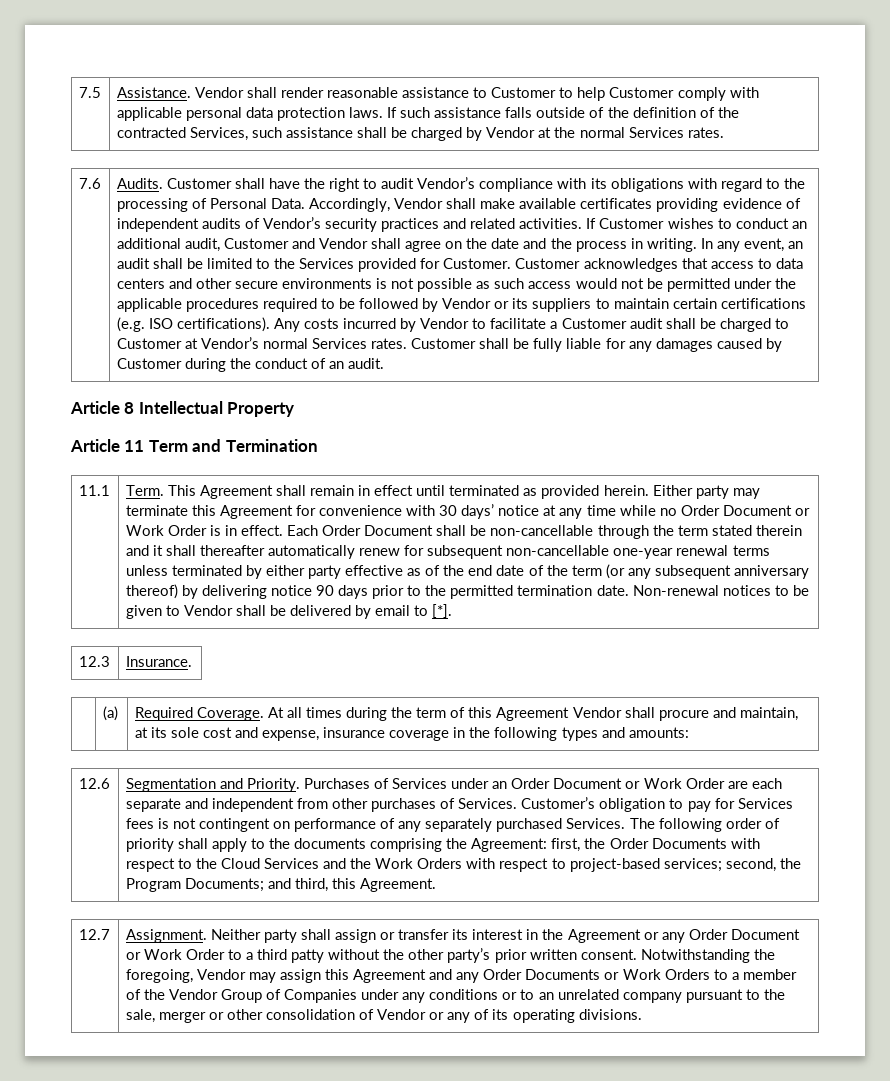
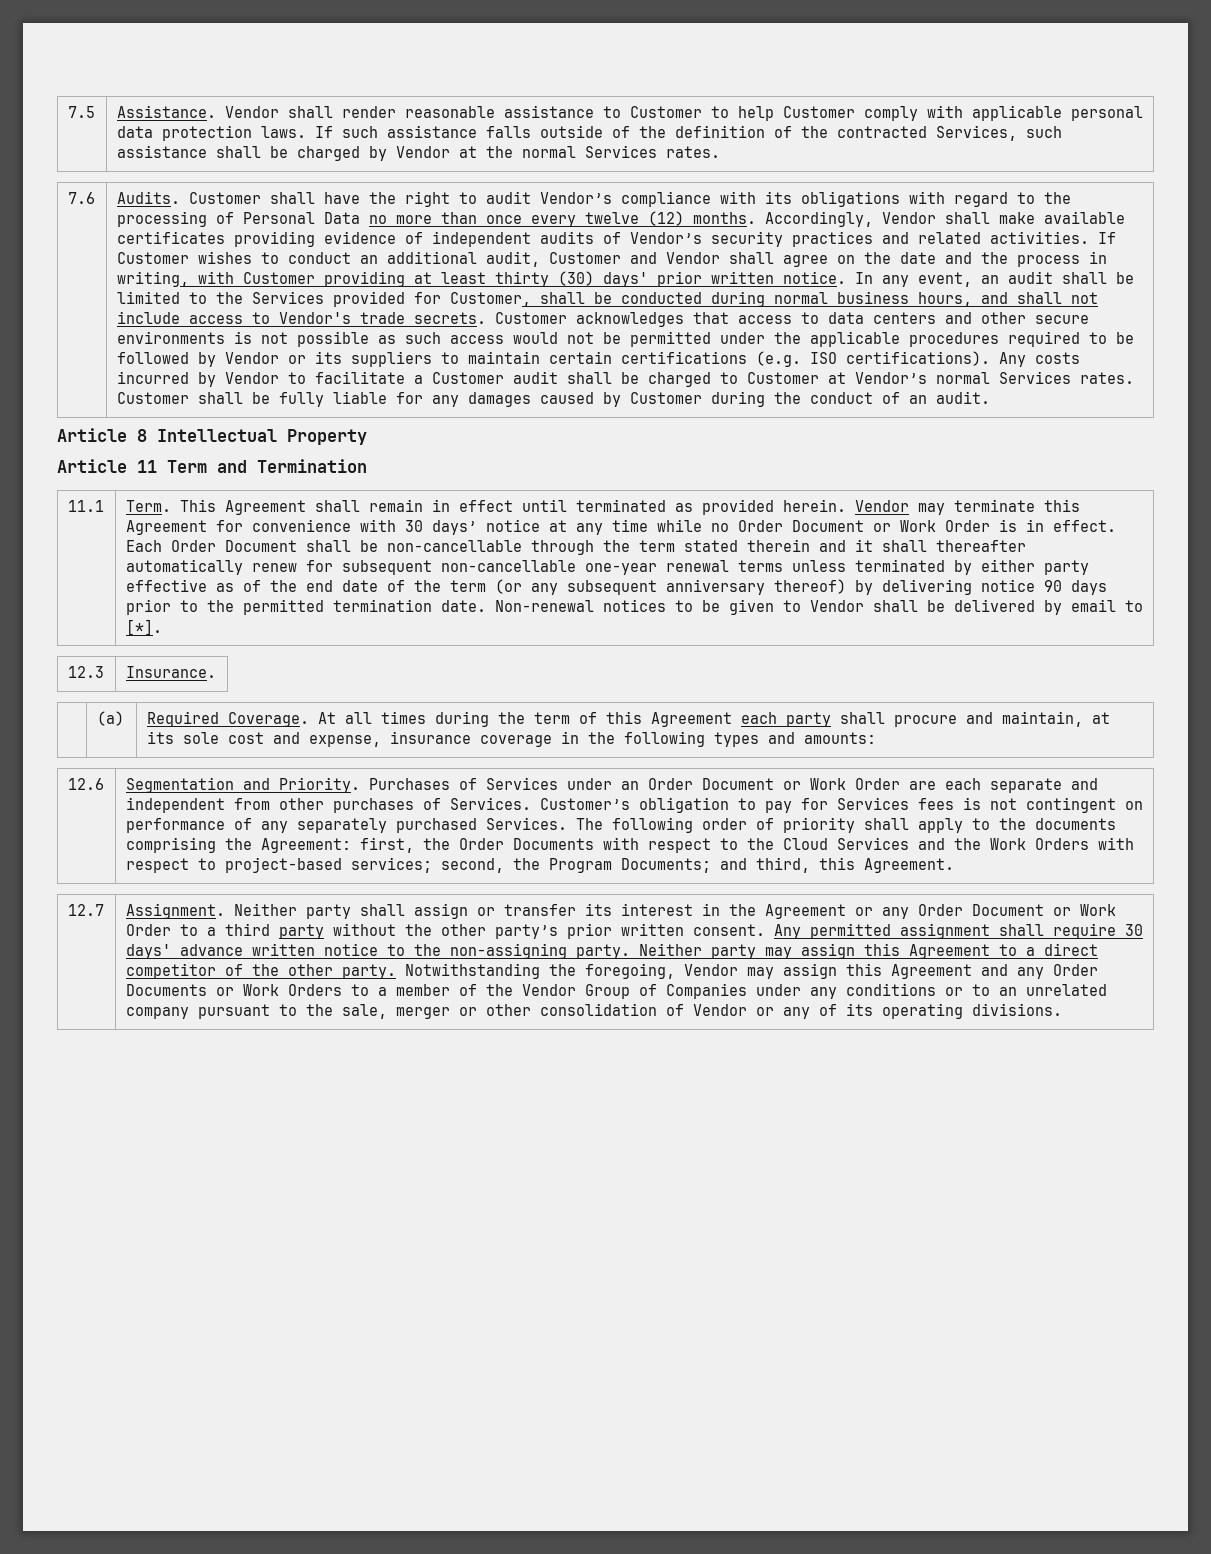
[271,198,306,209] Data. -> [323,211,756,227] Data no more than once every twelve (12) months.
[646,238,697,252] writing. -> [116,271,846,287] writing, with Customer providing at least thirty (30) days' prior written notice.
[443,258,512,269] Customer. -> [449,291,1098,307] [116,311,486,324] Customer, shall be conducted during normal business hours, and shall not include access to Vendor's trade secrets.
[652,485,729,499] Either party -> [854,500,909,512] Vendor
[572,707,622,718] Vendor -> [740,712,831,727] each party
[291,949,325,963] patty -> [278,924,324,939] party
(637, 954) none -> [773,923,1143,939] [125,943,1098,959] [125,963,396,979] Any permitted assignment shall require 30 days' advance written notice to the non-assigning party. Neither party may assign this Agreement to a direct competitor of the other party.

